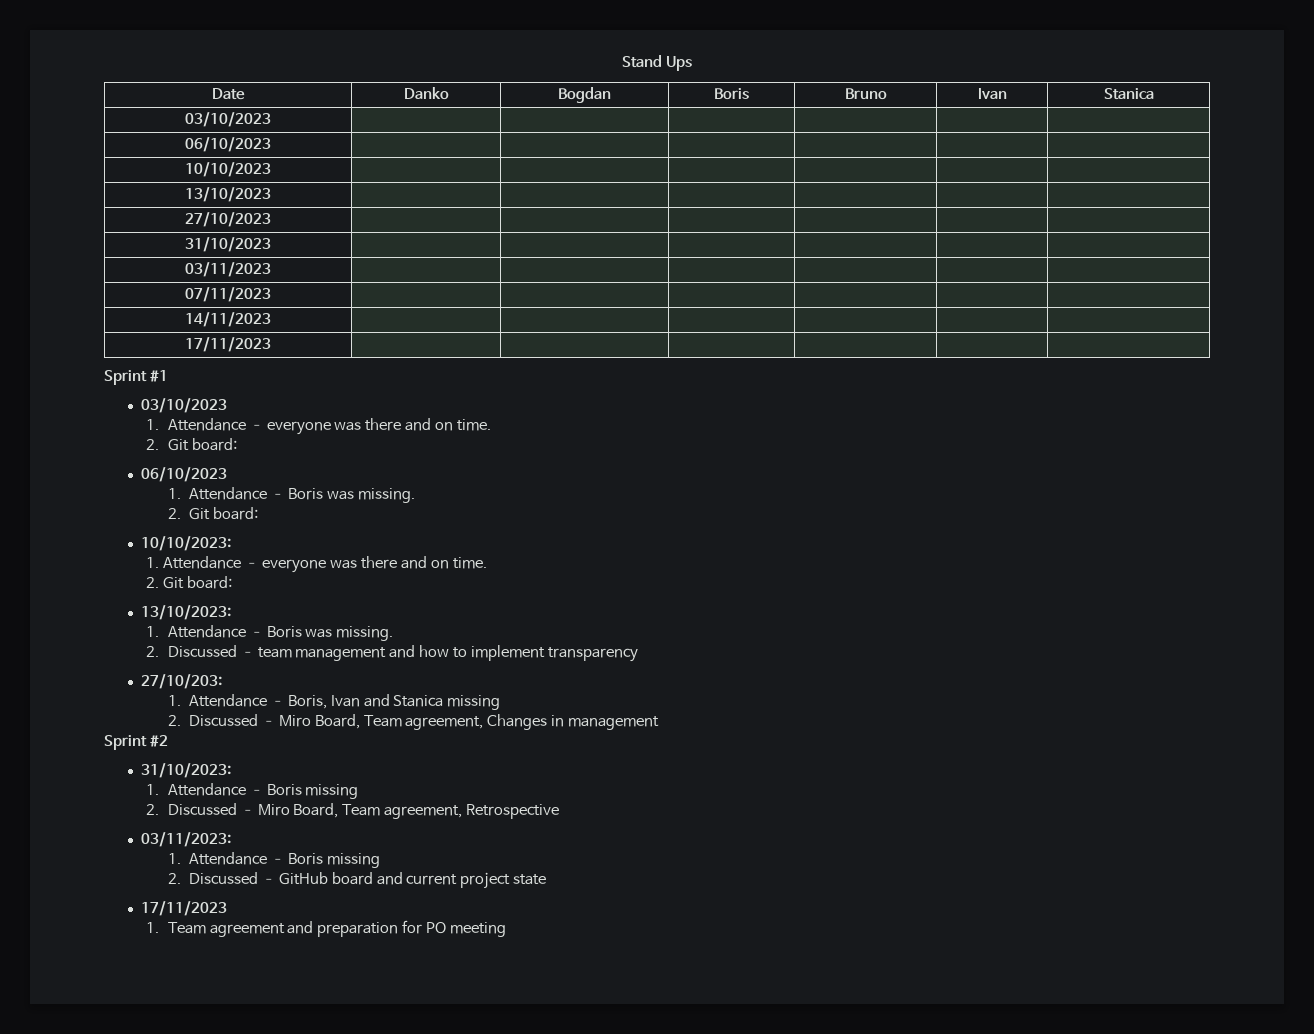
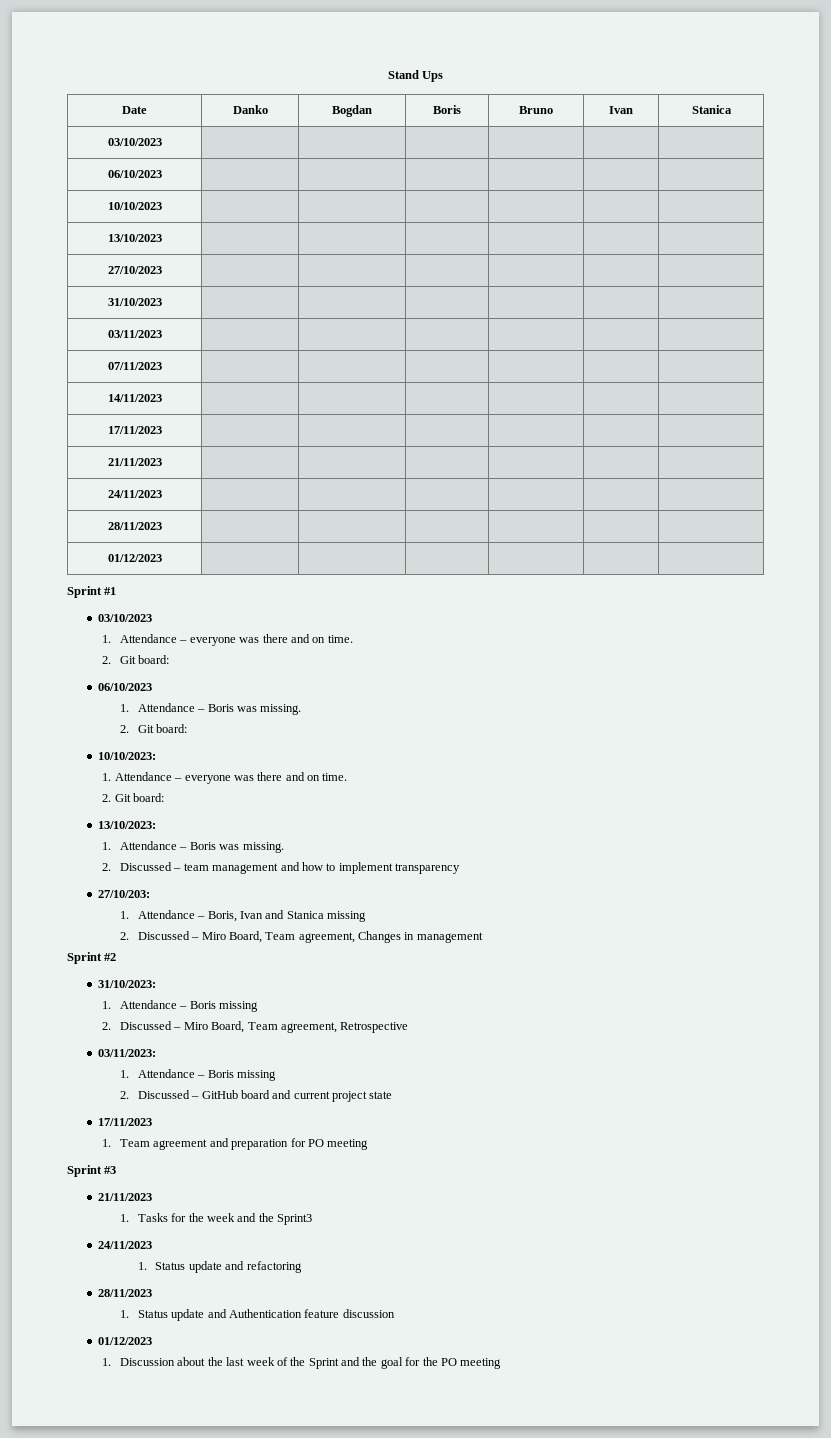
(271, 344) none -> [107,458,162,466] [107,490,162,498] [107,522,162,530] [107,554,162,562] // 21/11/2023 | | | | | | // 24/11/2023 | | | | | | // 28/11/2023 | | | | | | // 01/12/2023 | | | | | |
(507, 929) none -> [67,1165,117,1177] [98,1193,153,1201] [120,1213,313,1225] [98,1241,153,1249] [137,1261,302,1273] [98,1289,153,1297] [120,1309,395,1321] [98,1337,153,1345] [102,1357,502,1369] // Sprint #3 // 21/11/2023 // 1. Tasks for the week and the Sprint3 // 24/11/2023 // 1. Status update and refactoring // 28/11/2023 // 1. Status update and Authentication feature discussion // 01/12/2023 // 1. Discussion about the last week of the Sprint and the goal for the PO meeting

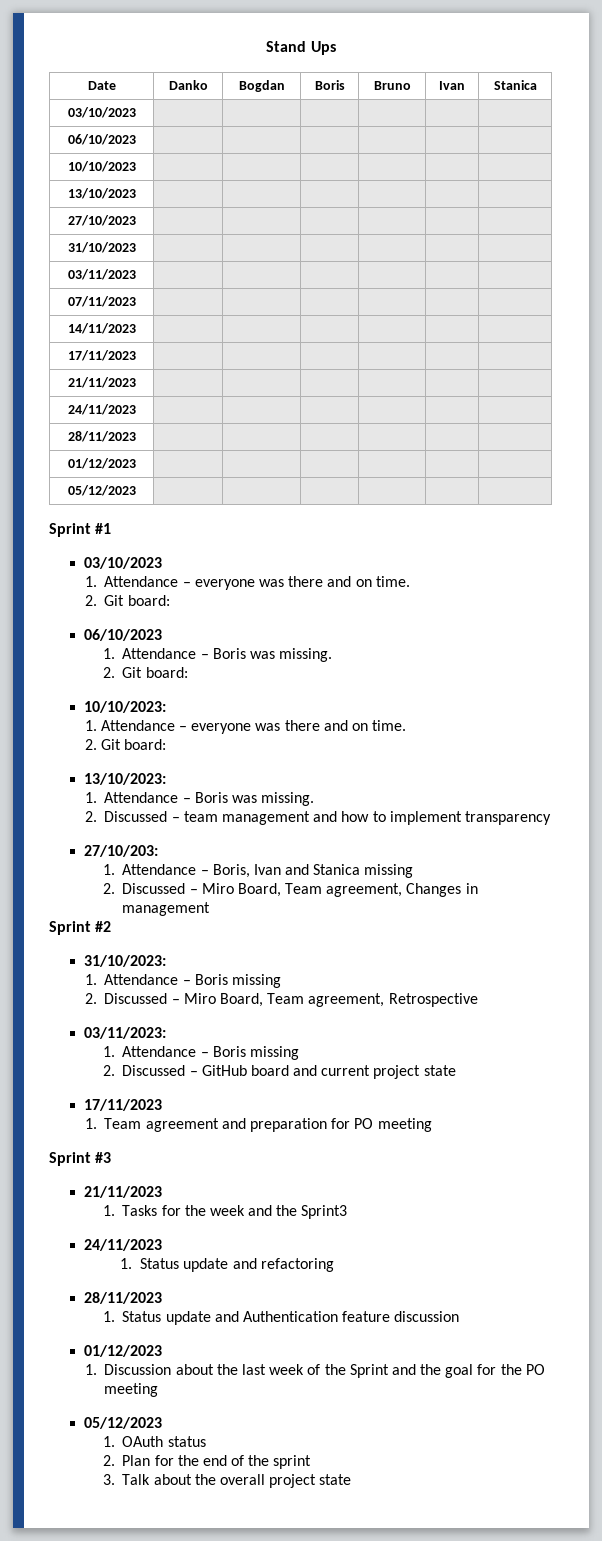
(162, 558) none -> [67,485,136,496] // 05/12/2023 | | | | | |
(502, 1363) none -> [83,1417,162,1429] [102,1436,206,1447] [102,1455,312,1469] [102,1474,352,1488] // 05/12/2023 // 1. OAuth status // 2. Plan for the end of the sprint // 3. Talk about the overall project state

